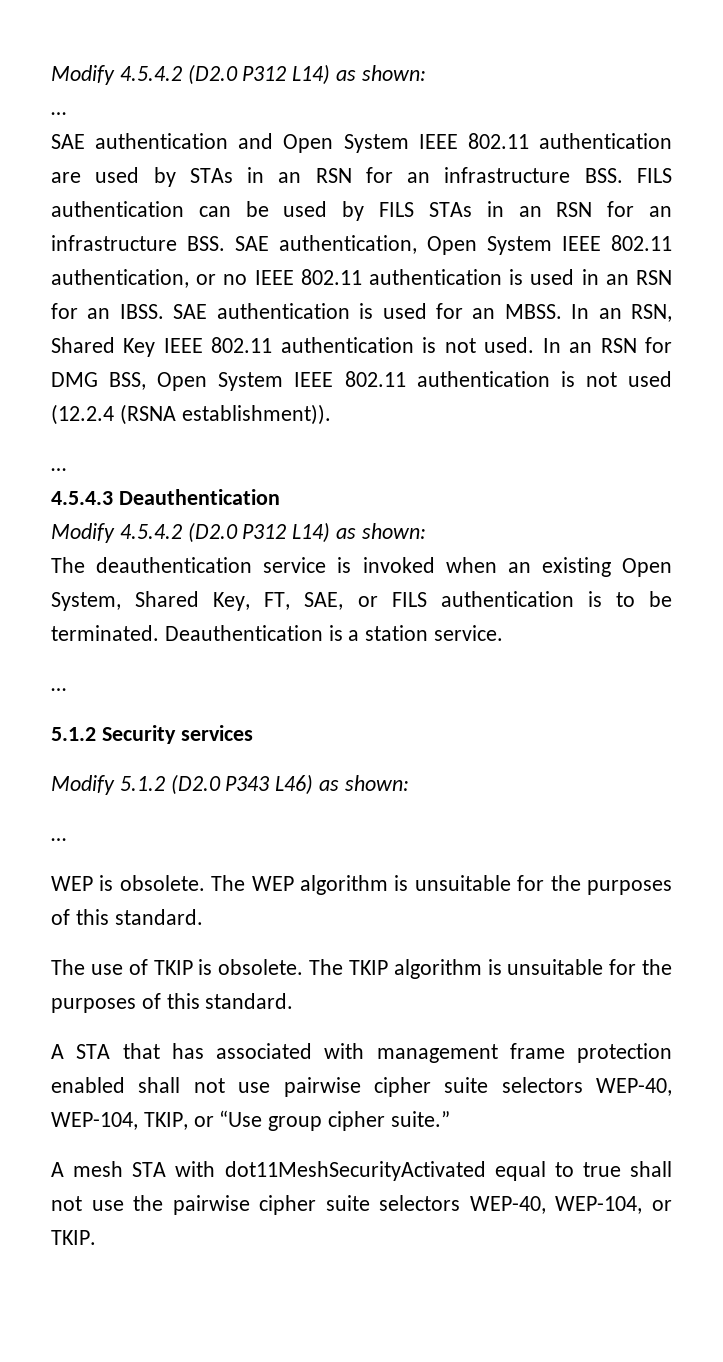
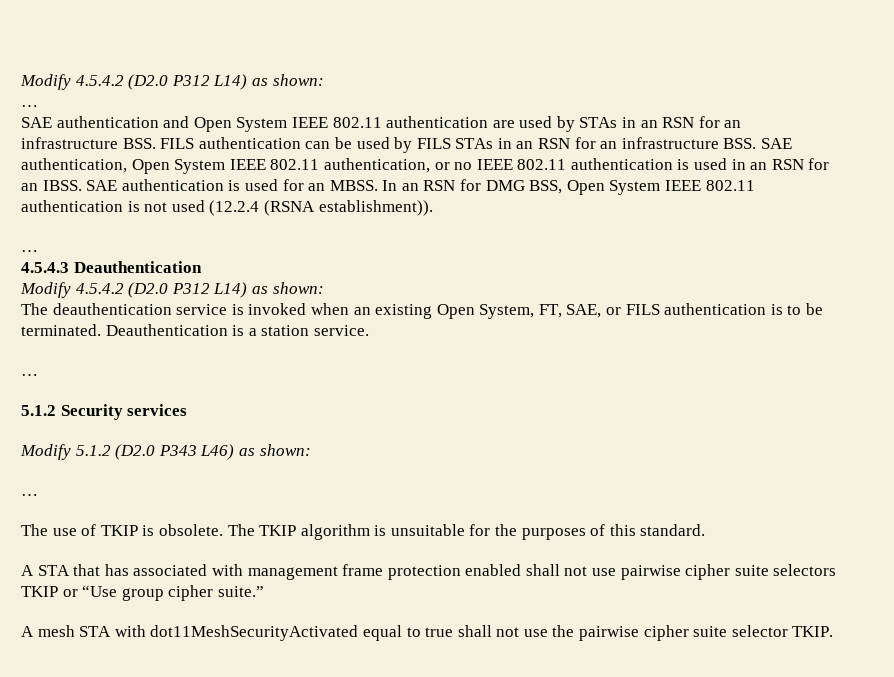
[631,304,672,322] [51,337,593,357] RSN, Shared Key IEEE 802.11 authentication is not used. In an -> (419, 187) none
[135,591,251,611] Shared Key, -> (535, 311) none
[51,875,672,895] [51,909,203,925] // WEP is obsolete. The WEP algorithm is unsuitable for the purposes of this standard. -> (38, 495) none
[596,1078,672,1096] [51,1112,188,1130] WEP-40, WEP-104, TKIP, -> [21,586,58,597] TKIP
[379,1195,672,1214] selectors WEP-40, WEP-104, or -> [731,625,788,637] selector

